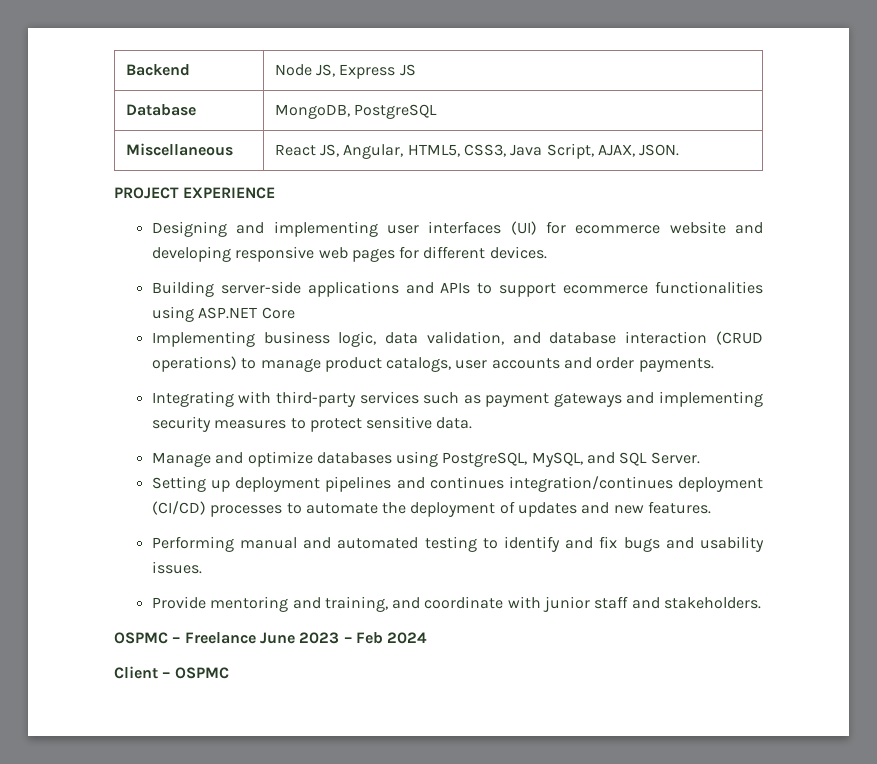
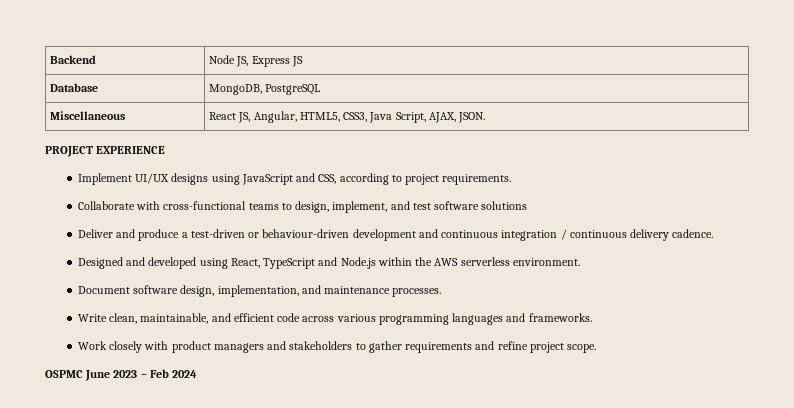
[151,221,764,237] [151,246,547,262] [151,281,764,297] [151,306,295,322] [151,331,764,347] [151,356,714,372] [151,391,763,407] [151,416,473,432] [151,451,700,467] [151,476,763,492] [151,501,712,517] [151,536,765,552] [151,561,202,574] [151,596,762,612] [114,632,256,644] Designing and implementing user interfaces (UI) for ecommerce website and developing responsive web pages for different devices. // Building server-side applications and APIs to support ecommerce functionalities using ASP.NET Core // Implementing business logic, data validation, and database interaction (CRUD operations) to manage product catalogs, user accounts and order payments. // Integrating with third-party services such as payment gateways and implementing security measures to protect sensitive data. // Manage and optimize databases using PostgreSQL, MySQL, and SQL Server. // Setting up deployment pipelines and continues integration/continues deployment (CI/CD) processes to automate the deployment of updates and new features. // Performing manual and automated testing to identify and fix bugs and usability issues. // Provide mentoring and training, and coordinate with junior staff and stakeholders. // OSPMC – Freelance -> [77,173,512,185] [77,201,528,213] [77,229,714,241] [77,257,580,269] [77,285,442,297] [77,313,592,325] [77,341,596,353] [45,370,83,378] Implement UI/UX designs using JavaScript and CSS, according to project requirements. // Collaborate with cross-functional teams to design, implement, and test software solutions // Deliver and produce a test-driven or behaviour-driven development and continuous integration / continuous delivery cadence. // Designed and developed using React, TypeScript and Node.js within the AWS serverless environment. // Document software design, implementation, and maintenance processes. // Write clean, maintainable, and efficient code across various programming languages and frameworks. // Work closely with product managers and stakeholders to gather requirements and refine project scope. // OSPMC
[114,666,229,679] // Client – OSPMC -> (198, 374) none

